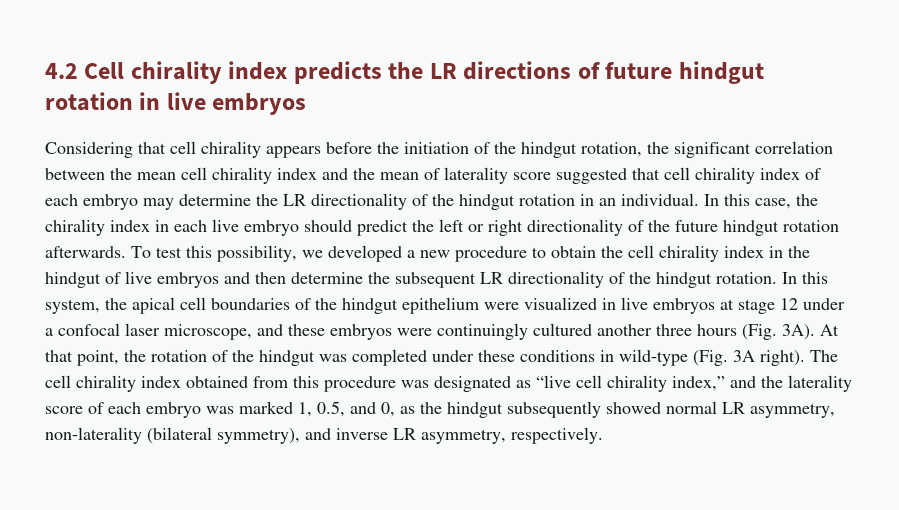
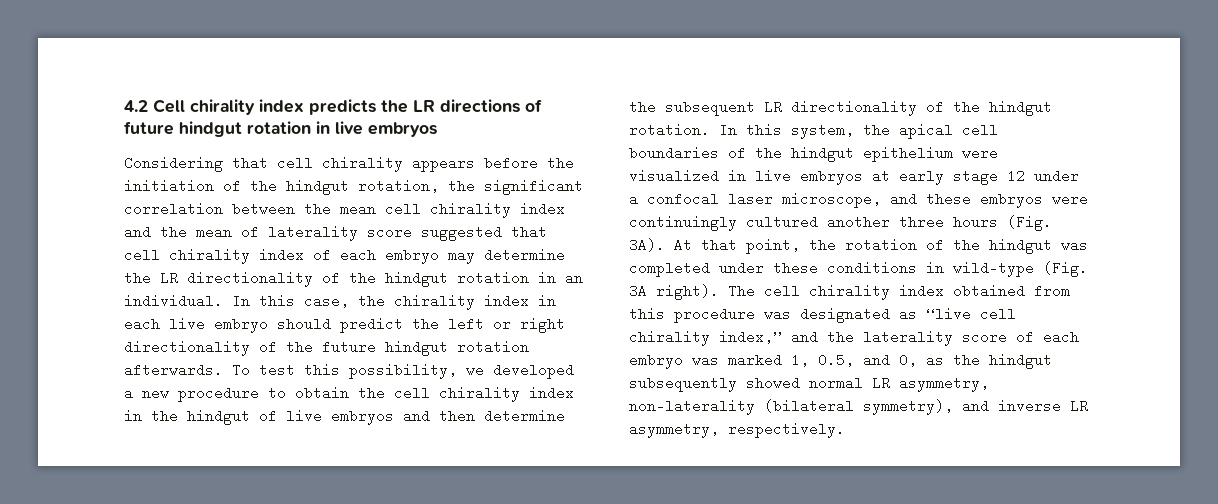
(734, 304) none -> [899,169,944,185] early

